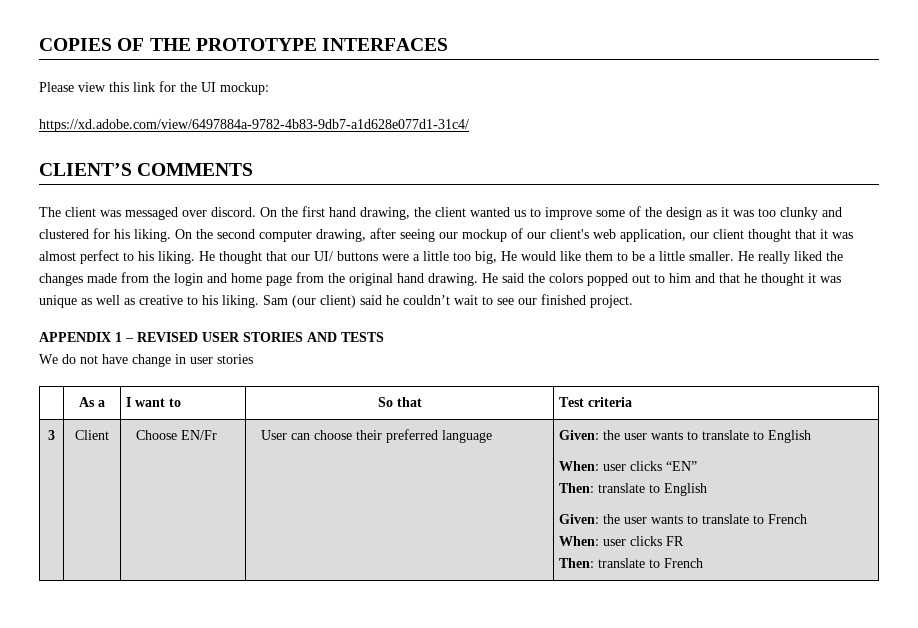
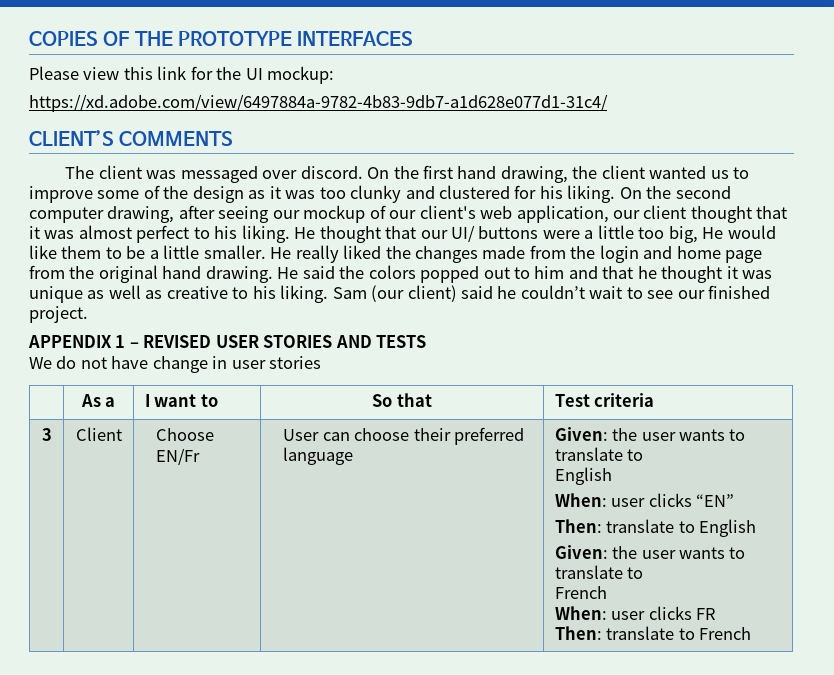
(765, 435) none -> (644, 455) //
(765, 519) none -> (644, 573) //

